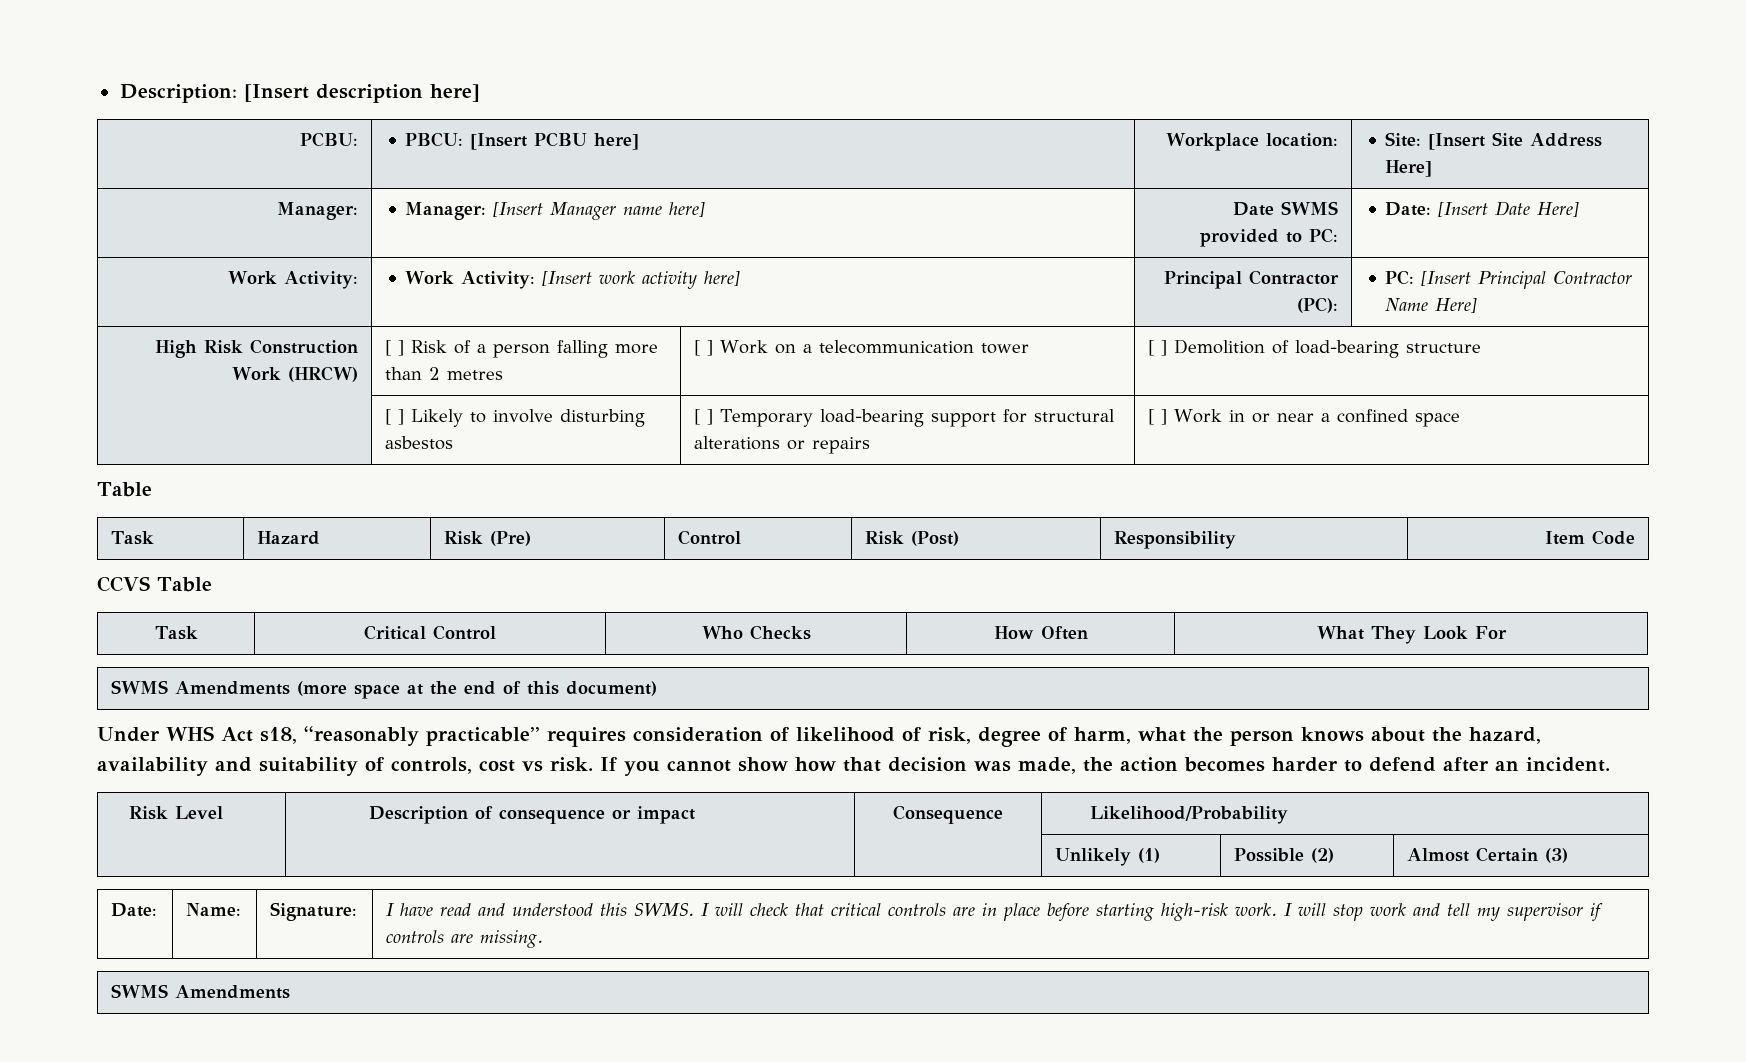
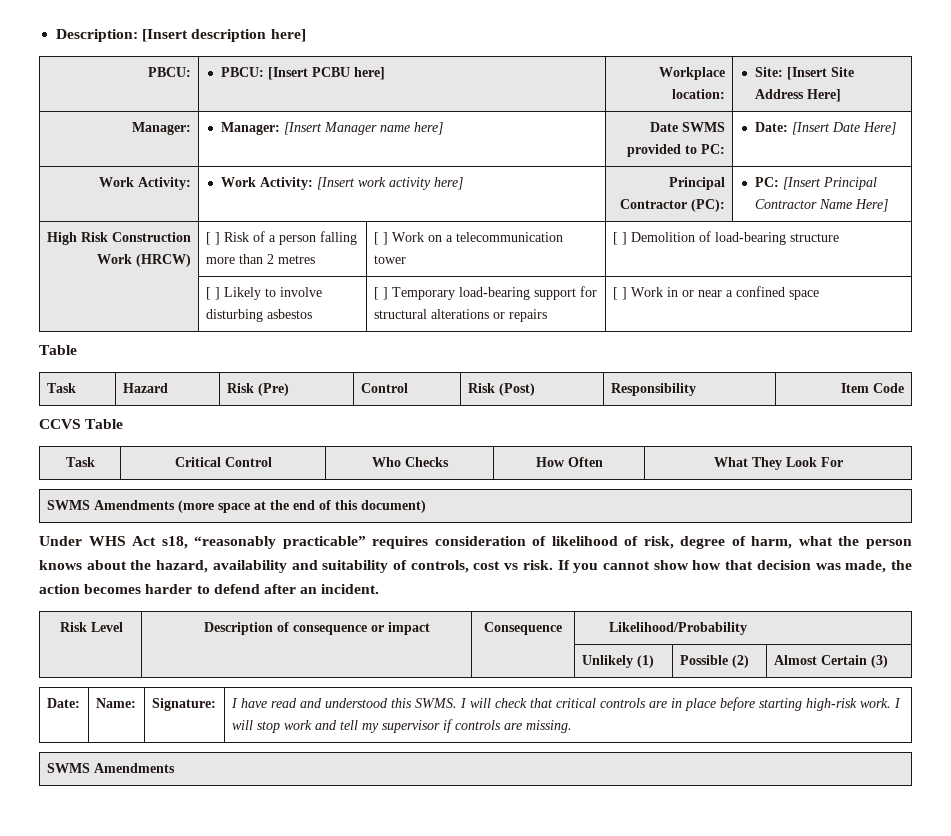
[299,132,358,147] PCBU: -> [148,67,192,77] PBCU:

